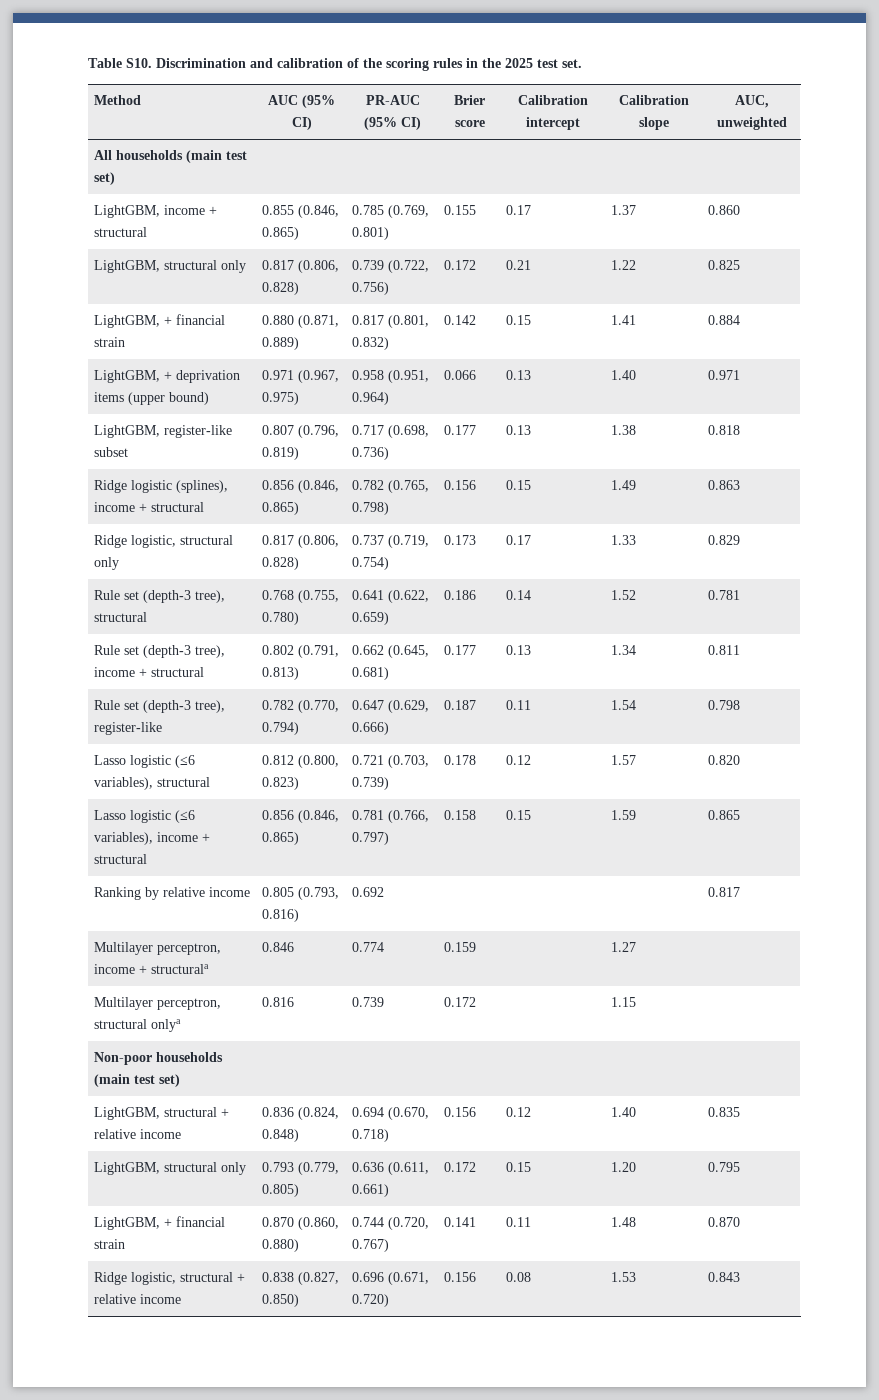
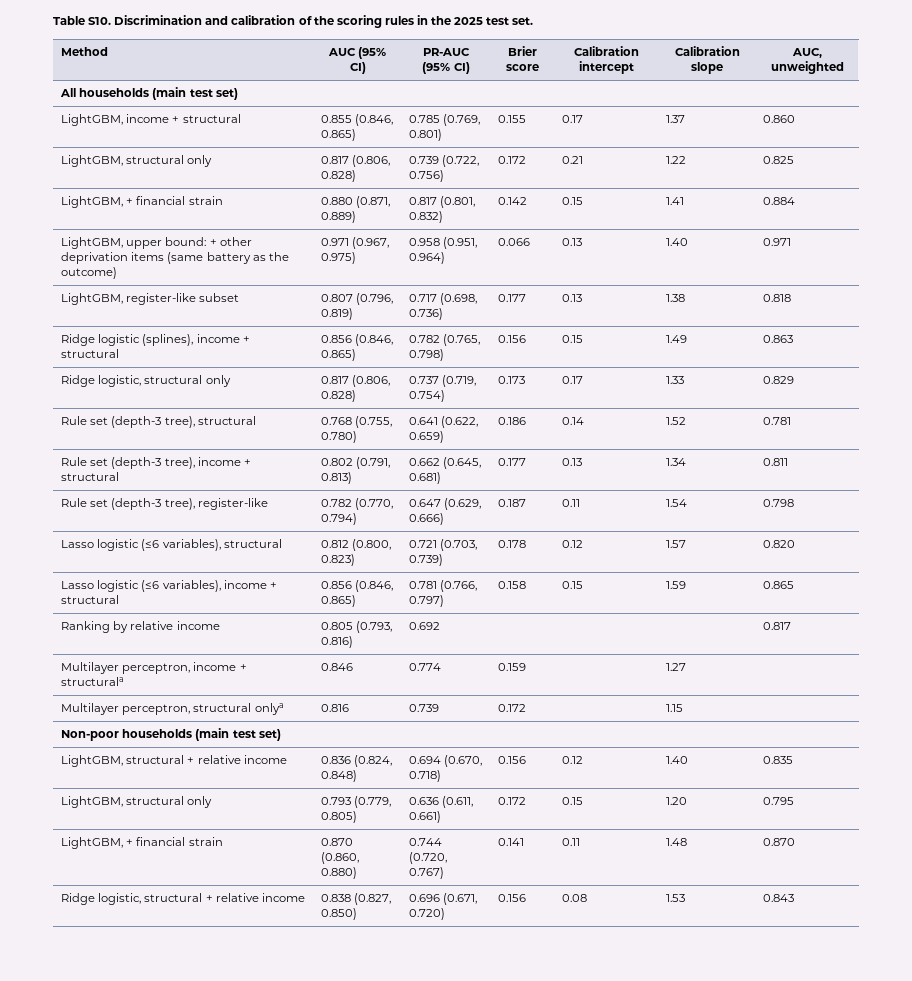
[164,370,241,383] [94,392,210,405] + deprivation items (upper bound) -> [126,237,252,249] [61,252,289,264] [61,267,118,279] upper bound: + other deprivation items (same battery as the outcome)

